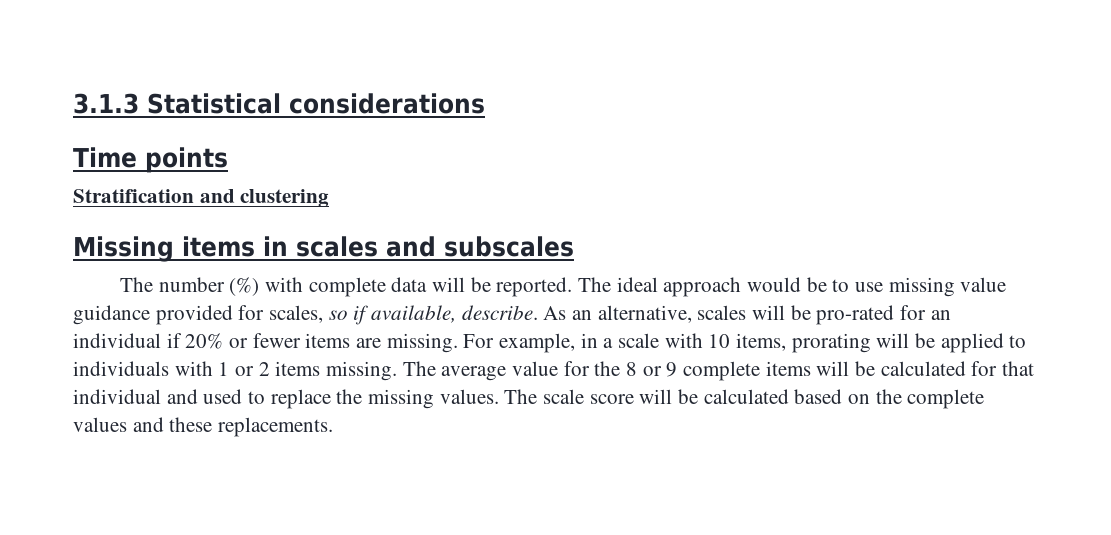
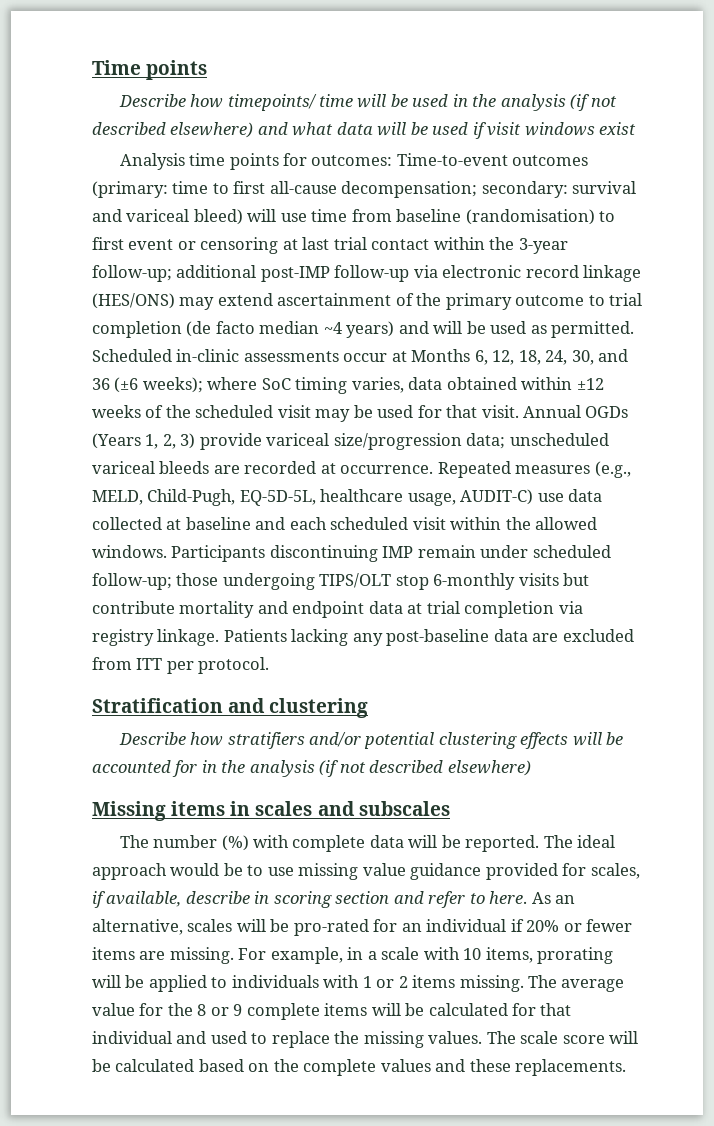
[73,93,485,114] 3.1.3 Statistical considerations // -> (92, 67) none
[73,189,330,207] Stratification and clustering -> [118,94,617,111] [92,122,637,139] [119,153,589,170] [92,181,637,198] [92,209,616,225] [92,237,568,254] [92,265,642,282] [92,293,643,310] [92,321,635,338] [92,349,629,365] [92,377,604,394] [92,405,629,422] [92,433,609,450] [92,461,631,478] [92,489,603,506] [92,517,598,530] [92,545,611,562] [92,573,590,590] [92,601,583,618] [92,629,634,646] [92,657,270,674] [92,698,369,718] [118,732,624,749] [92,760,531,777] Describe how timepoints/ time will be used in the analysis (if not described elsewhere) and what data will be used if visit windows exist // Analysis time points for outcomes: Time-to-event outcomes (primary: time to first all-cause decompensation; secondary: survival and variceal bleed) will use time from baseline (randomisation) to first event or censoring at last trial contact within the 3-year follow-up; additional post-IMP follow-up via electronic record linkage (HES/ONS) may extend ascertainment of the primary outcome to trial completion (de facto median ~4 years) and will be used as permitted. Scheduled in-clinic assessments occur at Months 6, 12, 18, 24, 30, and 36 (±6 weeks); where SoC timing varies, data obtained within ±12 weeks of the scheduled visit may be used for that visit. Annual OGDs (Years 1, 2, 3) provide variceal size/progression data; unscheduled variceal bleeds are recorded at occurrence. Repeated measures (e.g., MELD, Child-Pugh, EQ-5D-5L, healthcare usage, AUDIT-C) use data collected at baseline and each scheduled visit within the allowed windows. Participants discontinuing IMP remain under scheduled follow-up; those undergoing TIPS/OLT stop 6‑monthly visits but contribute mortality and endpoint data at trial completion via registry linkage. Patients lacking any post-baseline data are excluded from ITT per protocol. // Stratification and clustering // Describe how stratifiers and/or potential clustering effects will be accounted for in the analysis (if not described elsewhere)
[328,310,348,320] so -> (640, 871) none
[461,305,538,320] describe. -> [185,891,528,908] describe in scoring section and refer to here.

